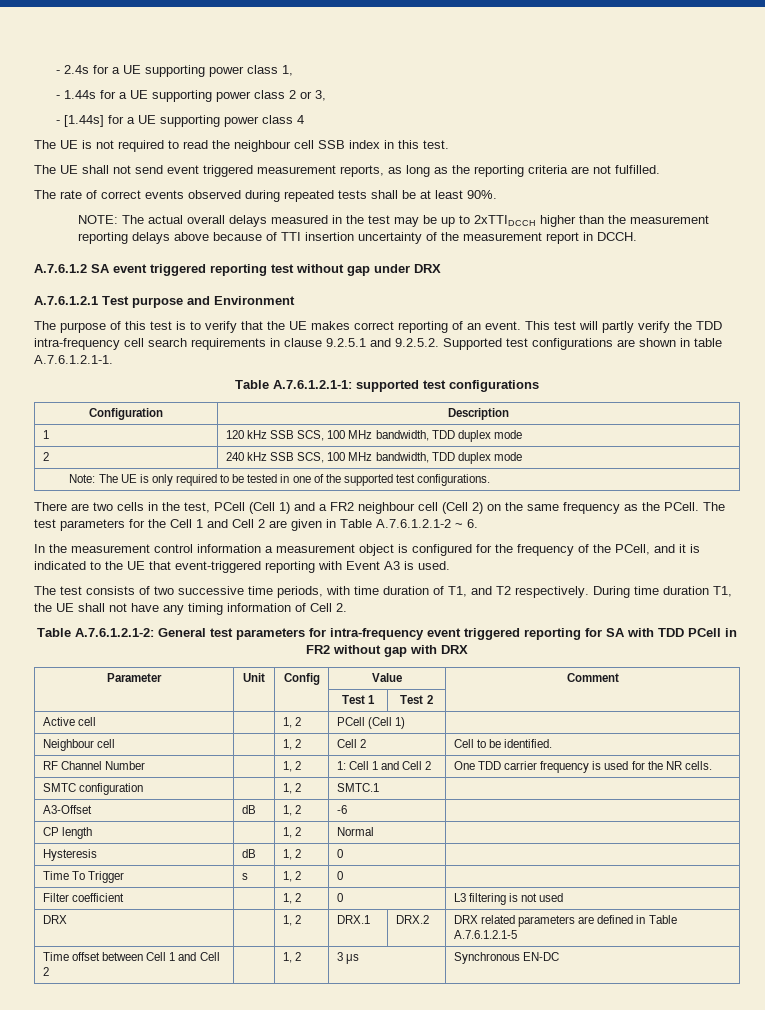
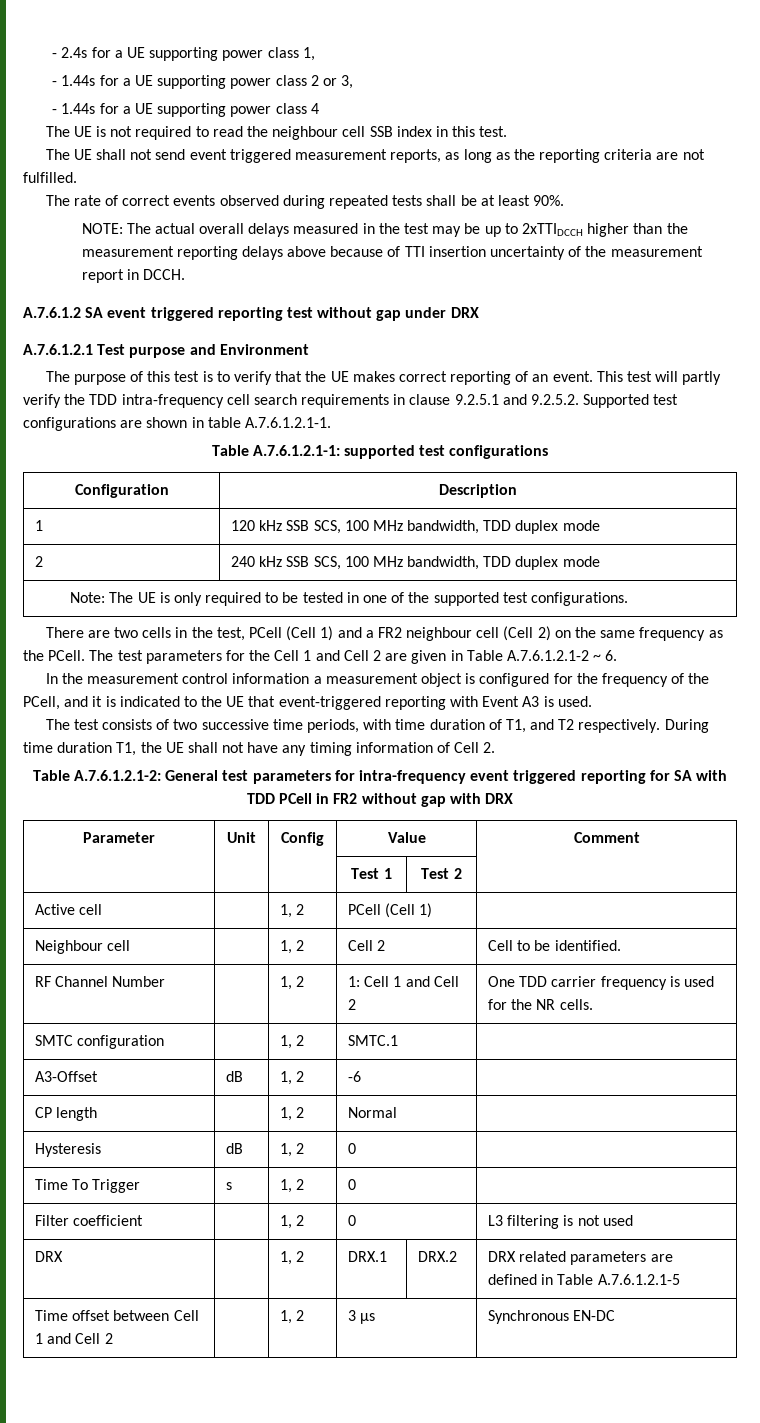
[64,115,105,127] [1.44s] -> [61,103,96,114] 1.44s

